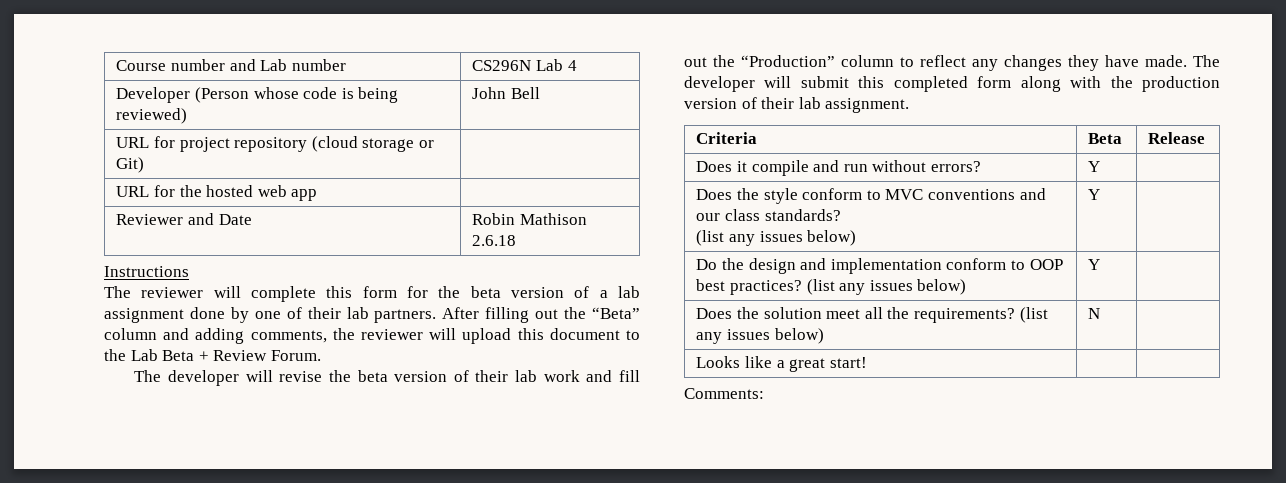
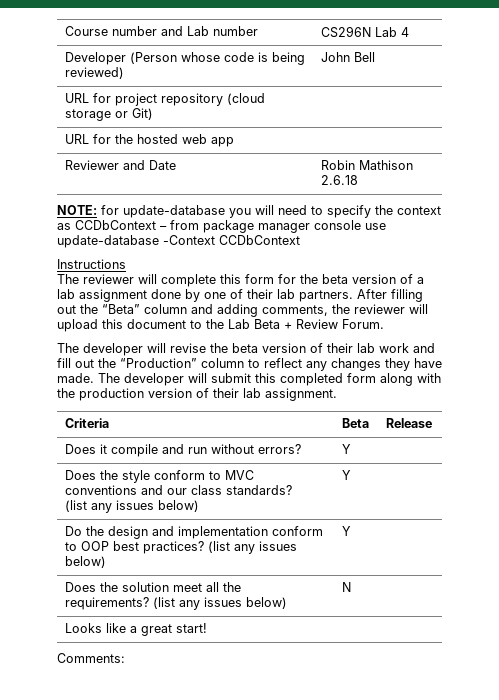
(517, 240) none -> [57,205,441,218] [57,220,386,233] [57,235,300,248] // NOTE: for update-database you will need to specify the context as CCDbContext – from package manager console use update-database -Context CCDbContext

